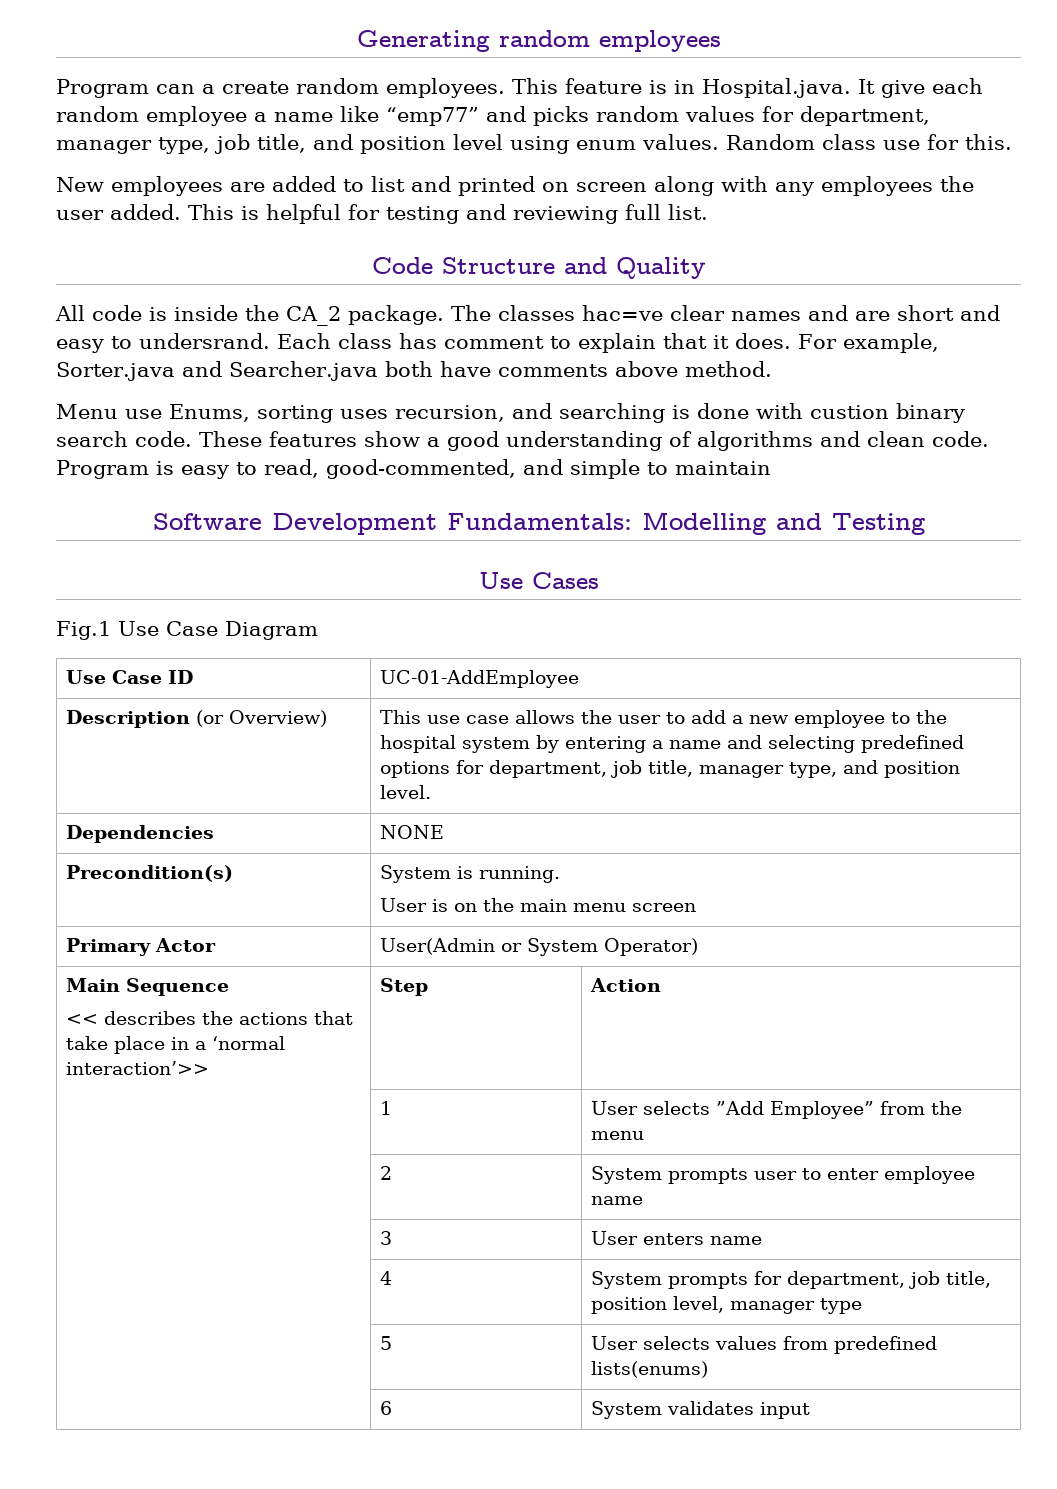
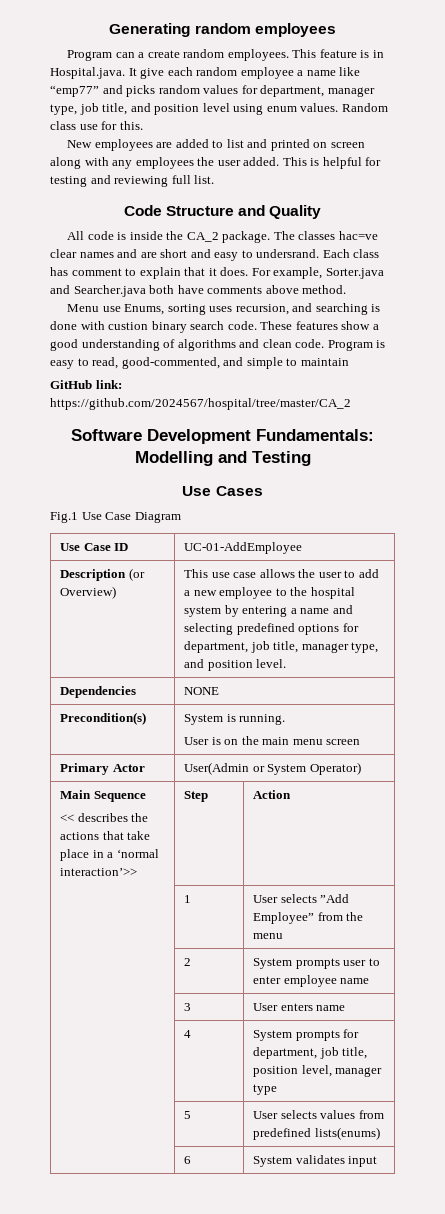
(771, 468) none -> [50,380,122,389] [50,398,351,410] // GitHub link: https://github.com/2024567/hospital/tree/master/CA_2

